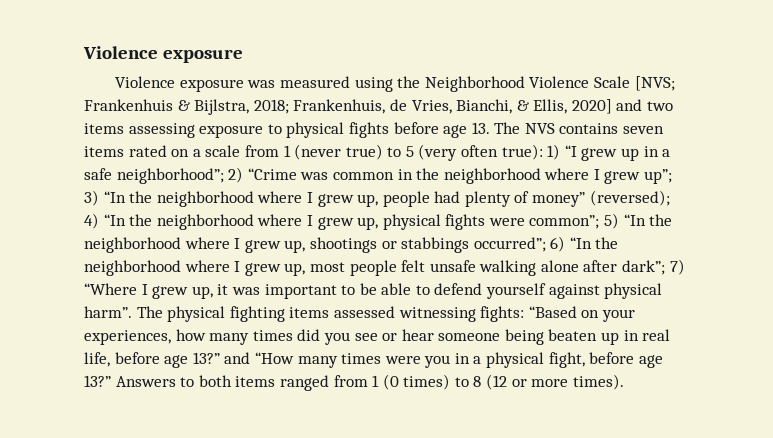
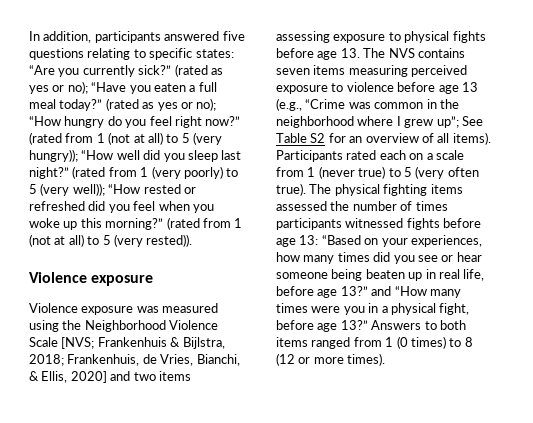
(83, 52) none -> [29,31,245,43] [29,48,234,60] [29,64,223,77] [29,81,217,94] [29,98,217,111] [29,116,241,128] [29,132,222,145] [29,149,242,162] [29,166,239,179] [29,183,196,196] [29,201,214,213] [29,217,243,230] [29,234,193,247] In addition, participants answered five questions relating to specific states: “Are you currently sick?” (rated as yes or no); “Have you eaten a full meal today?” (rated as yes or no); “How hungry do you feel right now?” (rated from 1 (not at all) to 5 (very hungry)); “How well did you sleep last night?” (rated from 1 (very poorly) to 5 (very well)); “How rested or refreshed did you feel when you woke up this morning?” (rated from 1 (not at all) to 5 (very rested)). //
[128,145,167,157] rated -> [348,65,468,77] [276,82,478,94] [276,98,459,111] [276,116,483,128] [276,132,491,145] [276,150,406,162] measuring perceived exposure to violence before age 13 (e.g., “Crime was common in the neighborhood where I grew up”; See Table S2 for an overview of all items). Participants rated each
[501,144,671,161] [84,167,673,184] [84,190,670,207] [84,213,673,230] [84,236,619,253] [84,259,685,276] [84,283,663,299] [84,306,132,318] true): 1) “I grew up in a safe neighborhood”; 2) “Crime was common in the neighborhood where I grew up”; 3) “In the neighborhood where I grew up, people had plenty of money” (reversed); 4) “In the neighborhood where I grew up, physical fights were common”; 5) “In the neighborhood where I grew up, shootings or stabbings occurred”; 6) “In the neighborhood where I grew up, most people felt unsafe walking alone after dark”; 7) “Where I grew up, it was important to be able to defend yourself against physical harm”. -> [276,183,306,196] true).
[398,306,525,322] witnessing fights: -> [330,201,448,211] [276,218,482,230] [276,235,319,247] the number of times participants witnessed fights before age 13:

